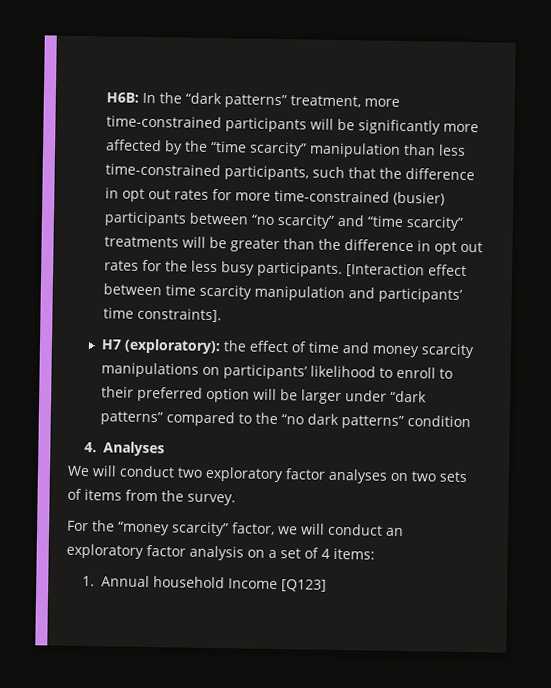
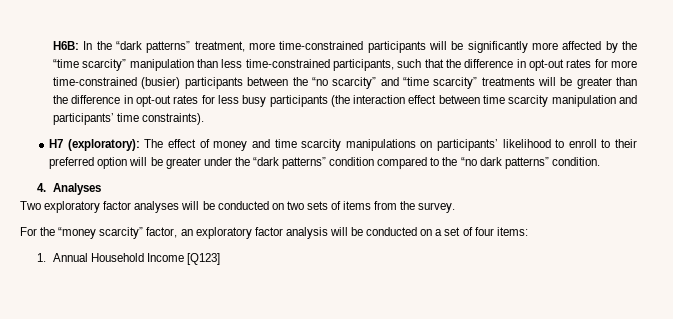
[121,188,171,202] opt out -> [529,59,565,71] opt-out
(249, 218) none -> [292,77,308,86] the
[433,241,483,255] [103,259,188,272] opt out rates for the -> [136,95,215,107] opt-out rates for
[256,261,425,278] participants. [Interaction -> [269,95,406,107] participants (the interaction
[136,307,222,323] constraints]. -> [142,113,205,125] constraints).
[222,340,247,352] the -> [144,139,164,148] The
[307,341,419,358] time and money -> [213,139,297,151] money and time
[300,389,427,405] [99,411,163,426] larger under “dark patterns” -> [165,157,375,169] greater under the “dark patterns” condition
[406,415,471,428] condition -> [551,157,600,166] condition.
[67,465,388,484] We will conduct two exploratory factor analyses -> [20,201,269,213] Two exploratory factor analyses will be conducted
[278,523,383,536] we will conduct -> (178, 232) none
(244, 553) none -> [329,227,418,236] will be conducted
[321,548,330,559] 4 -> [474,227,494,236] four
[153,576,226,589] household -> [91,253,145,262] Household

